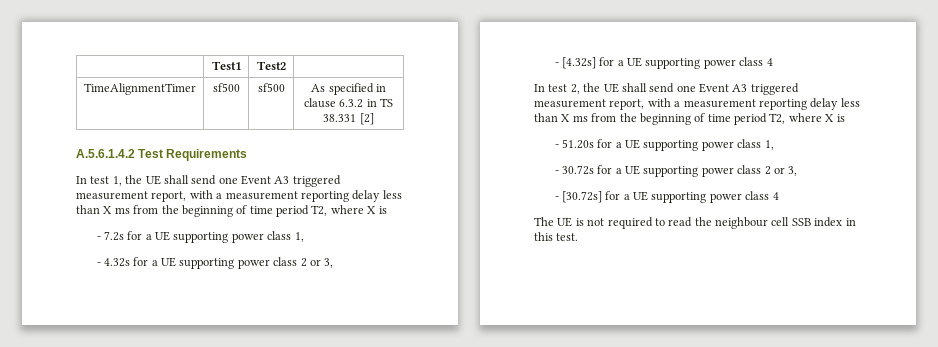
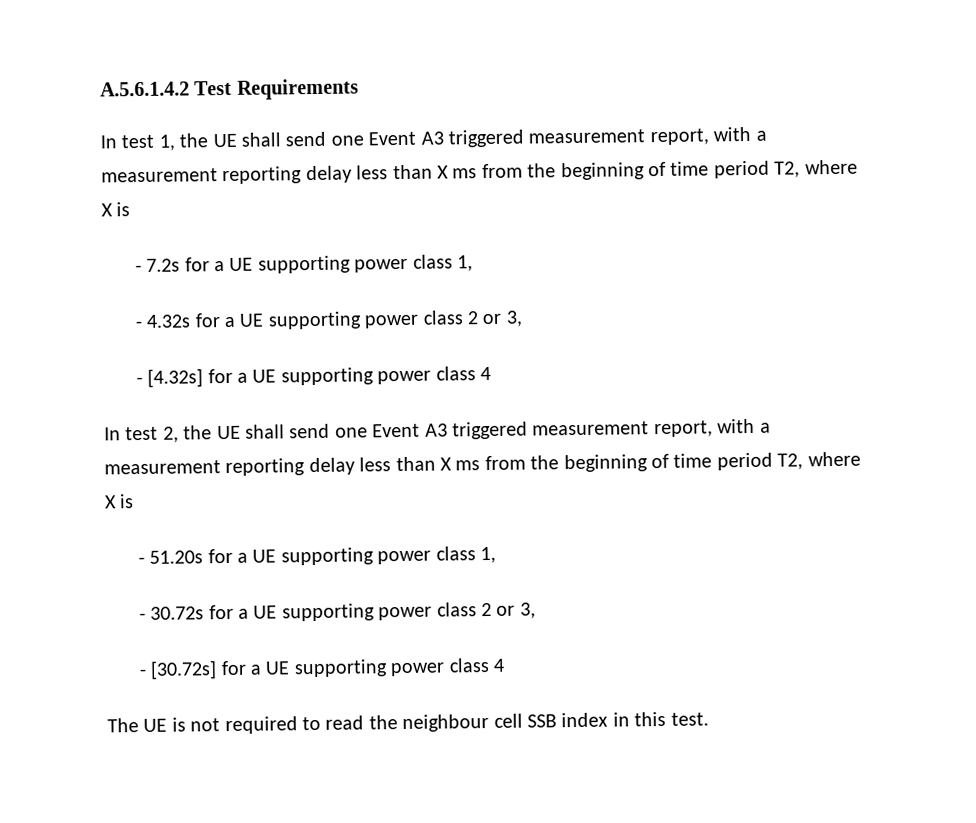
[211,61,241,70] [256,61,286,70] [84,83,196,95] [212,83,240,92] [257,83,285,92] [311,83,386,95] [303,98,394,108] [323,113,374,125] | Test1 | Test2 | // TimeAlignmentTimer | sf500 | sf500 | As specified in clause 6.3.2 in TS 38.331 [2] // -> (100, 89) none

